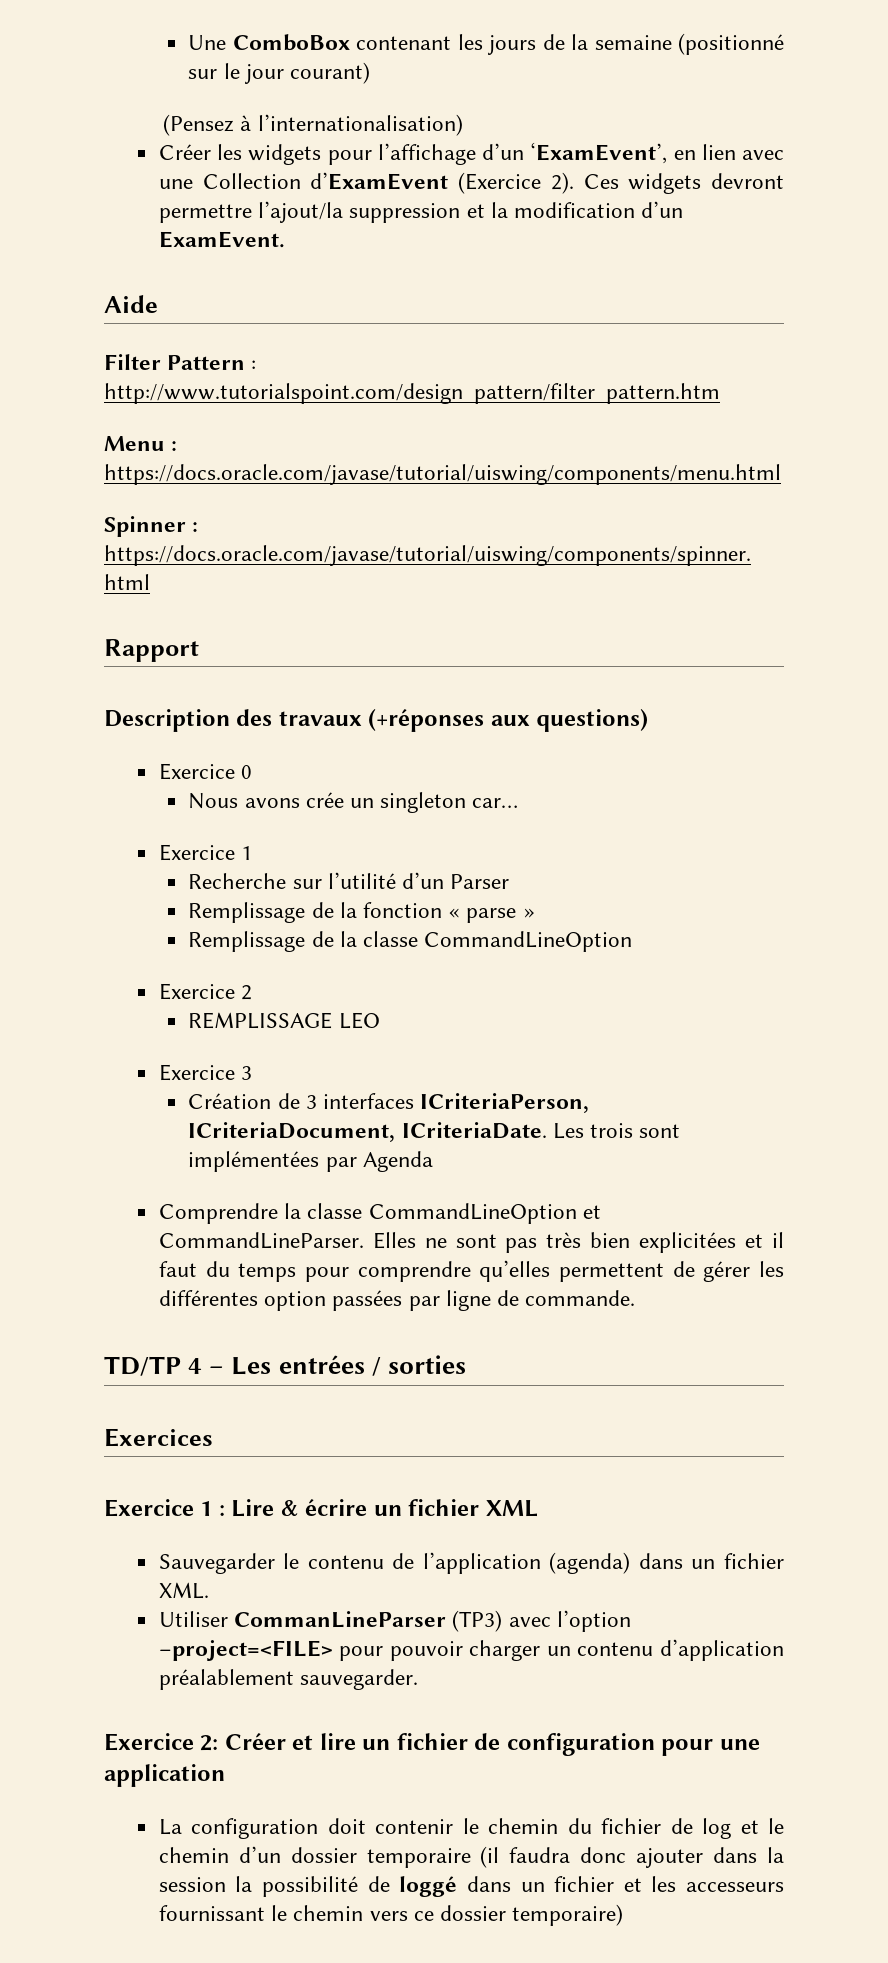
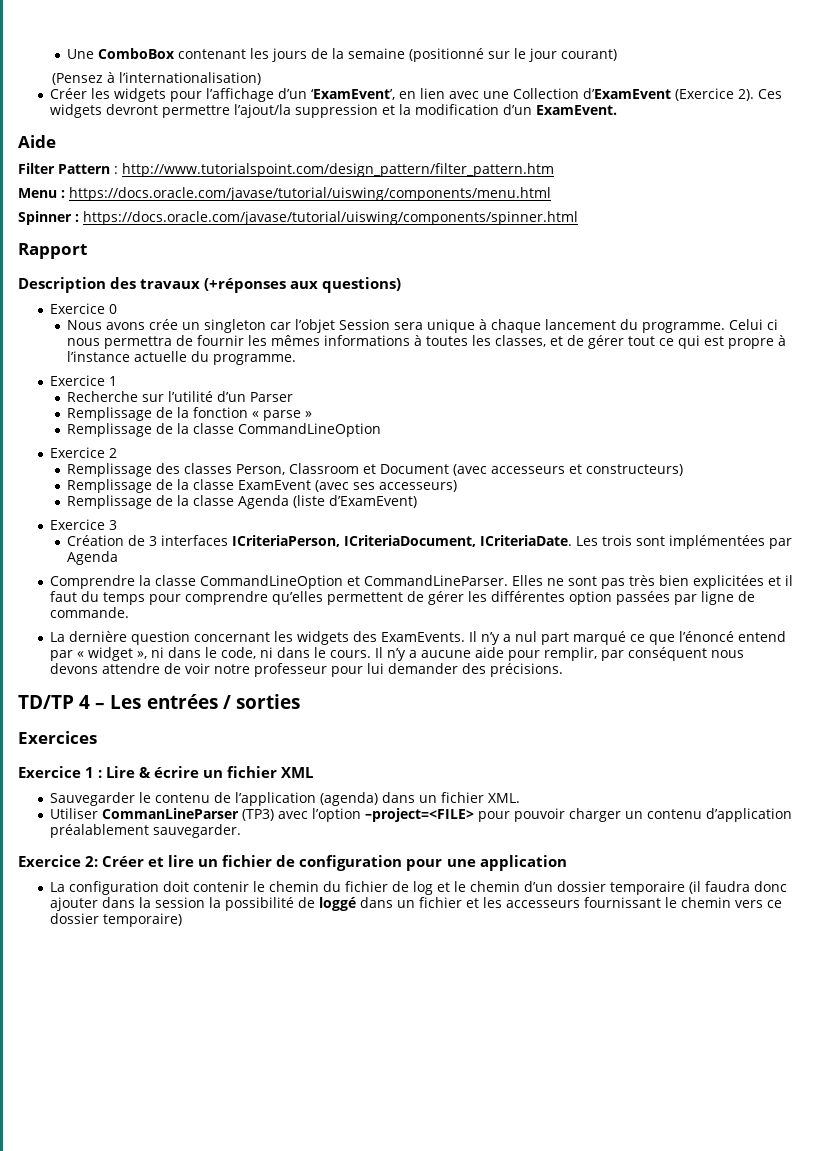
[472,798,519,808] car… -> [270,319,779,333] [67,335,787,349] [67,351,297,365] car l’objet Session sera unique à chaque lancement du programme. Celui ci nous permettra de fournir les mêmes informations à toutes les classes, et de gérer tout ce qui est propre à l’instance actuelle du programme.
[188,1012,380,1029] REMPLISSAGE LEO -> [67,463,684,477] [67,479,458,493] [67,495,418,509] Remplissage des classes Person, Classroom et Document (avec accesseurs et constructeurs) // Remplissage de la classe ExamEvent (avec ses accesseurs) // Remplissage de la classe Agenda (liste d’ExamEvent)
(636, 1298) none -> [50,631,787,645] [50,647,745,661] [50,663,564,677] // La dernière question concernant les widgets des ExamEvents. Il n’y a nul part marqué ce que l’énoncé entend par « widget », ni dans le code, ni dans le cours. Il n’y a aucune aide pour remplir, par conséquent nous devons attendre de voir notre professeur pour lui demander des précisions.

